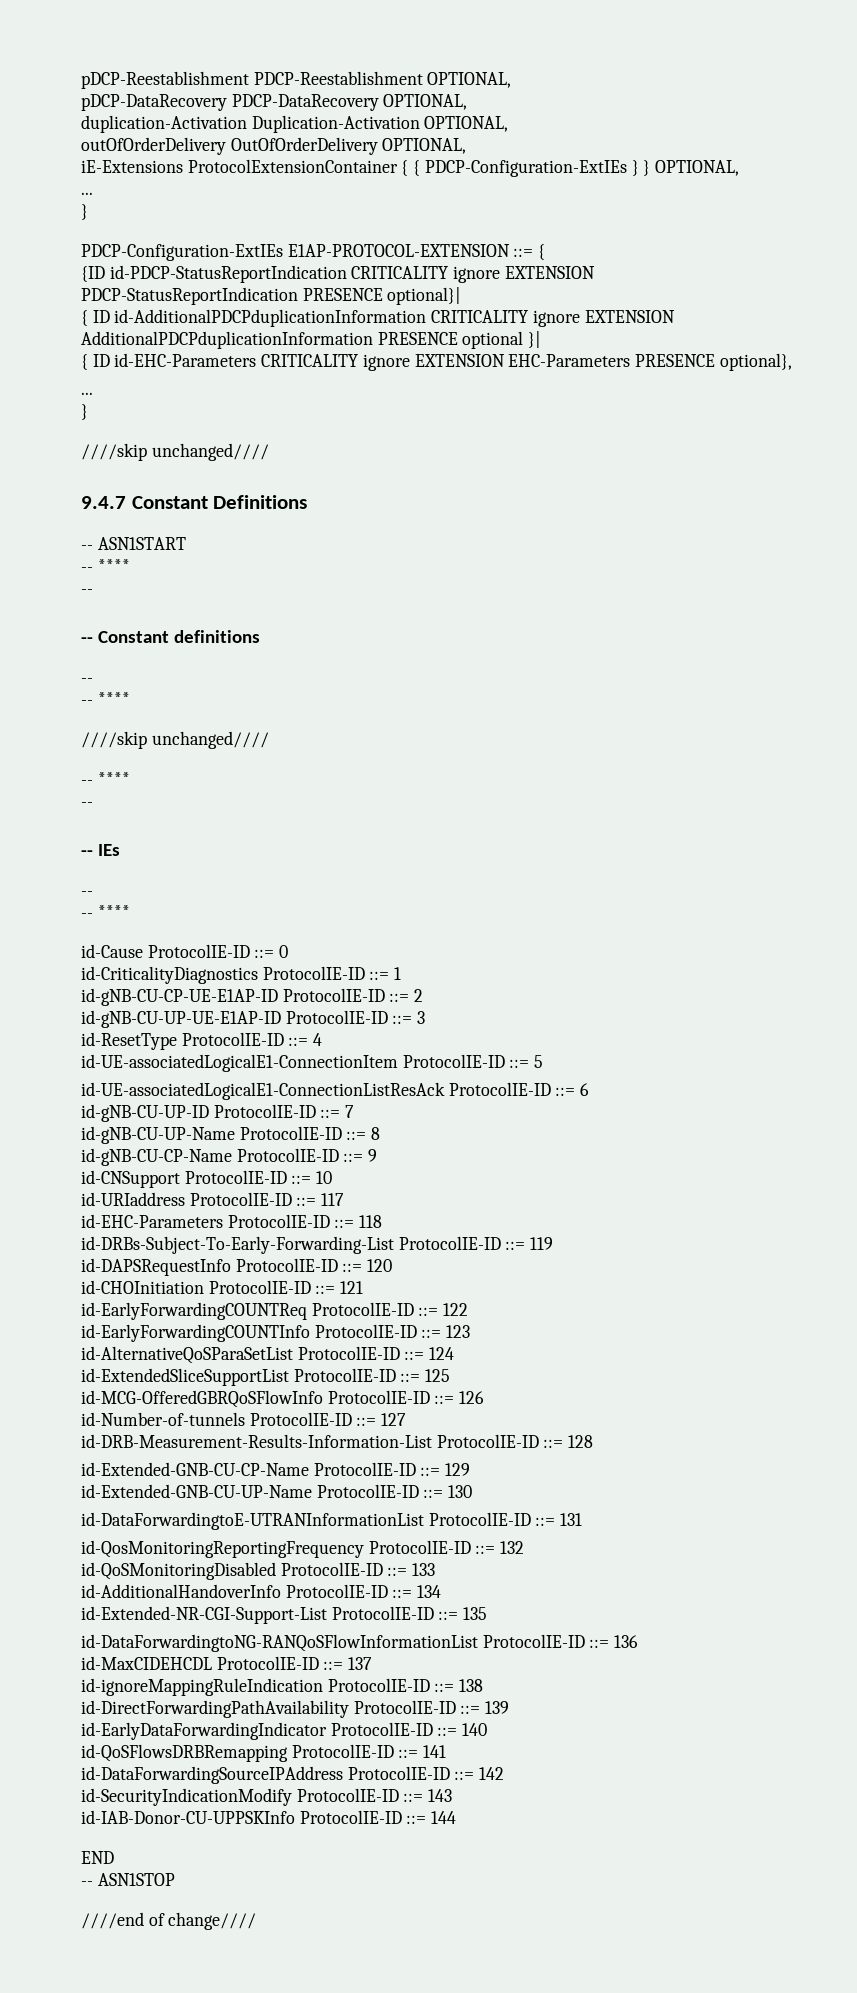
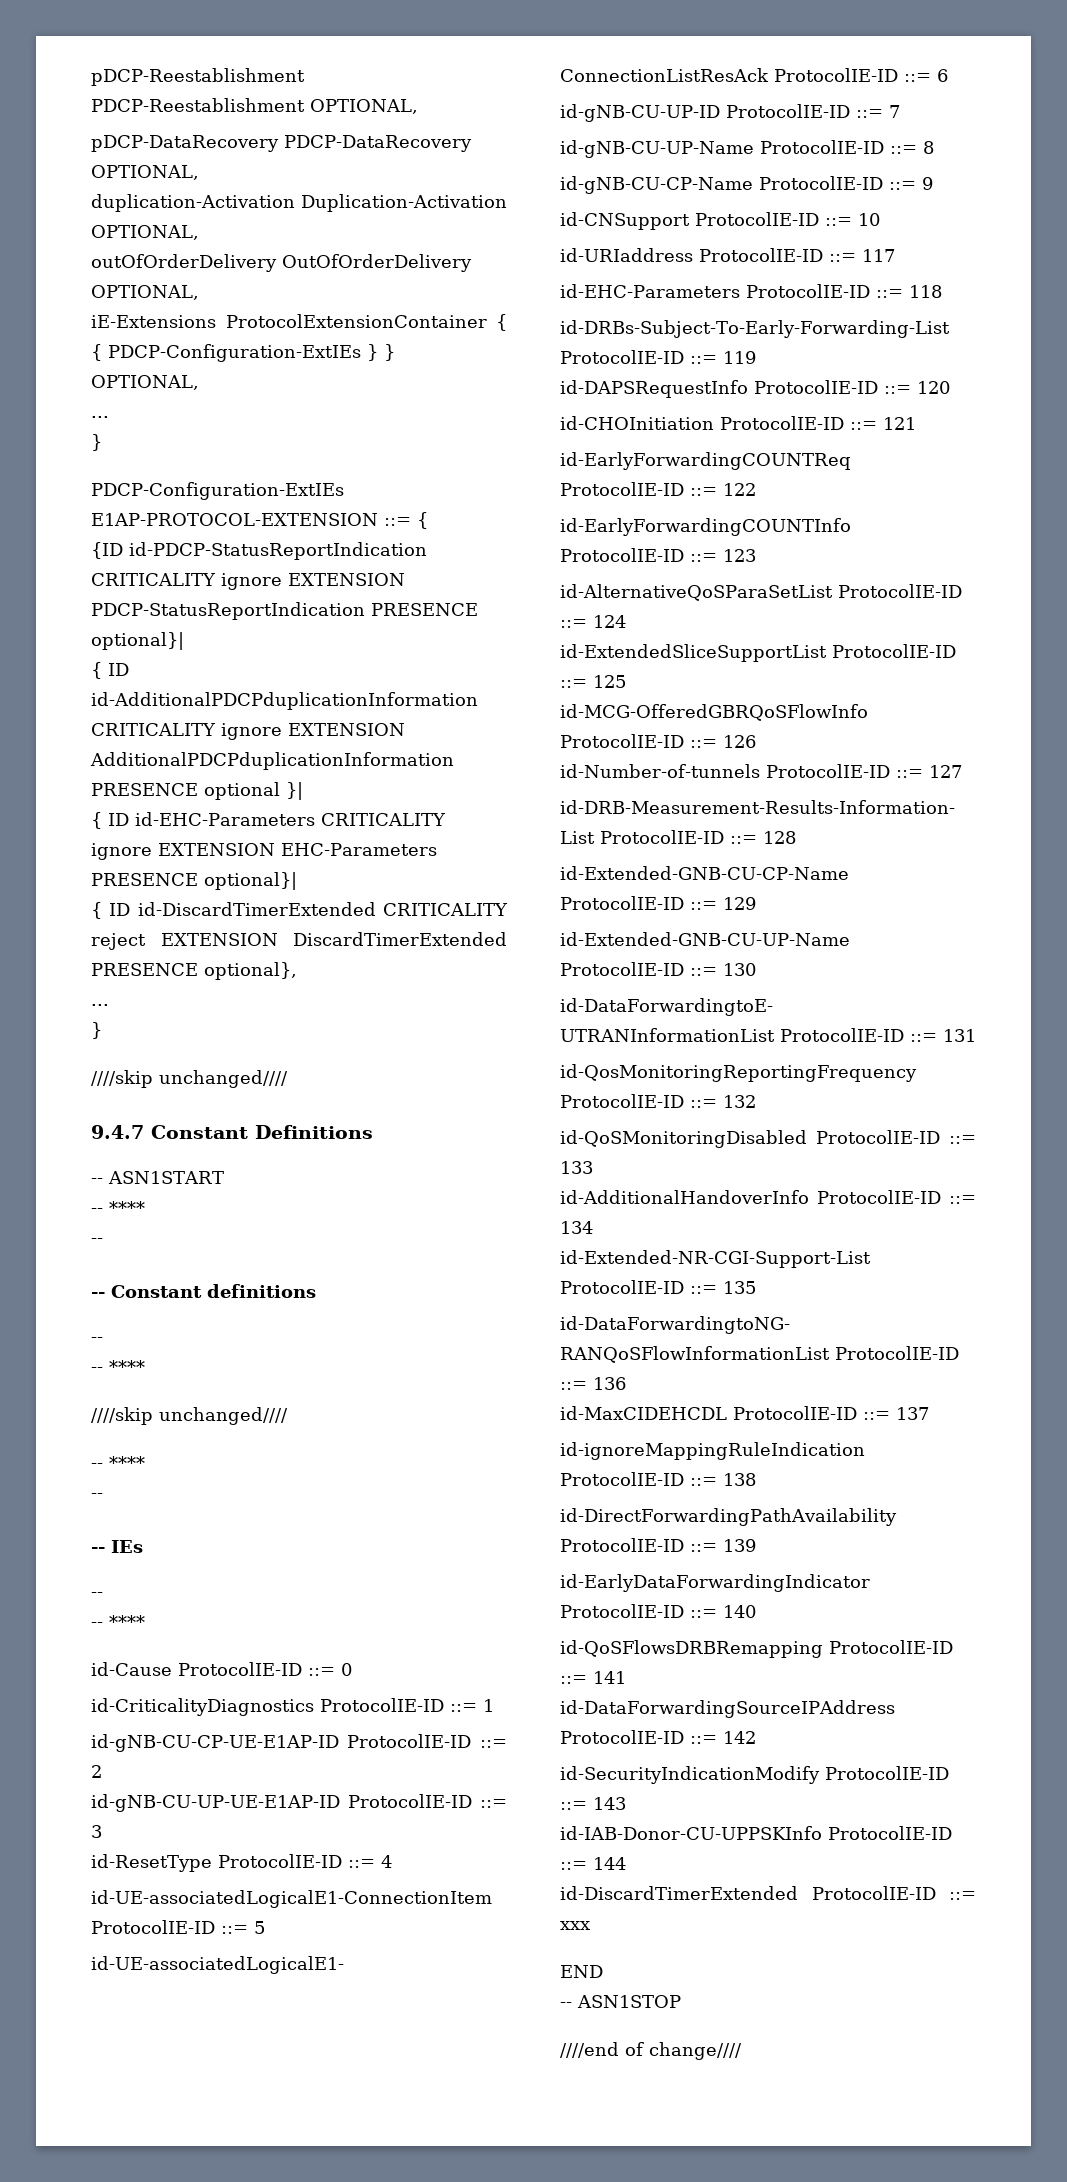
(716, 360) none -> [204,872,297,890] [91,902,508,919] [91,932,507,950] [91,963,198,976] optional}| // { ID id-DiscardTimerExtended CRITICALITY reject EXTENSION DiscardTimerExtended PRESENCE
(457, 1817) none -> [560,1886,976,1900] [560,1921,590,1930] // id-DiscardTimerExtended ProtocolIE-ID ::= xxx

